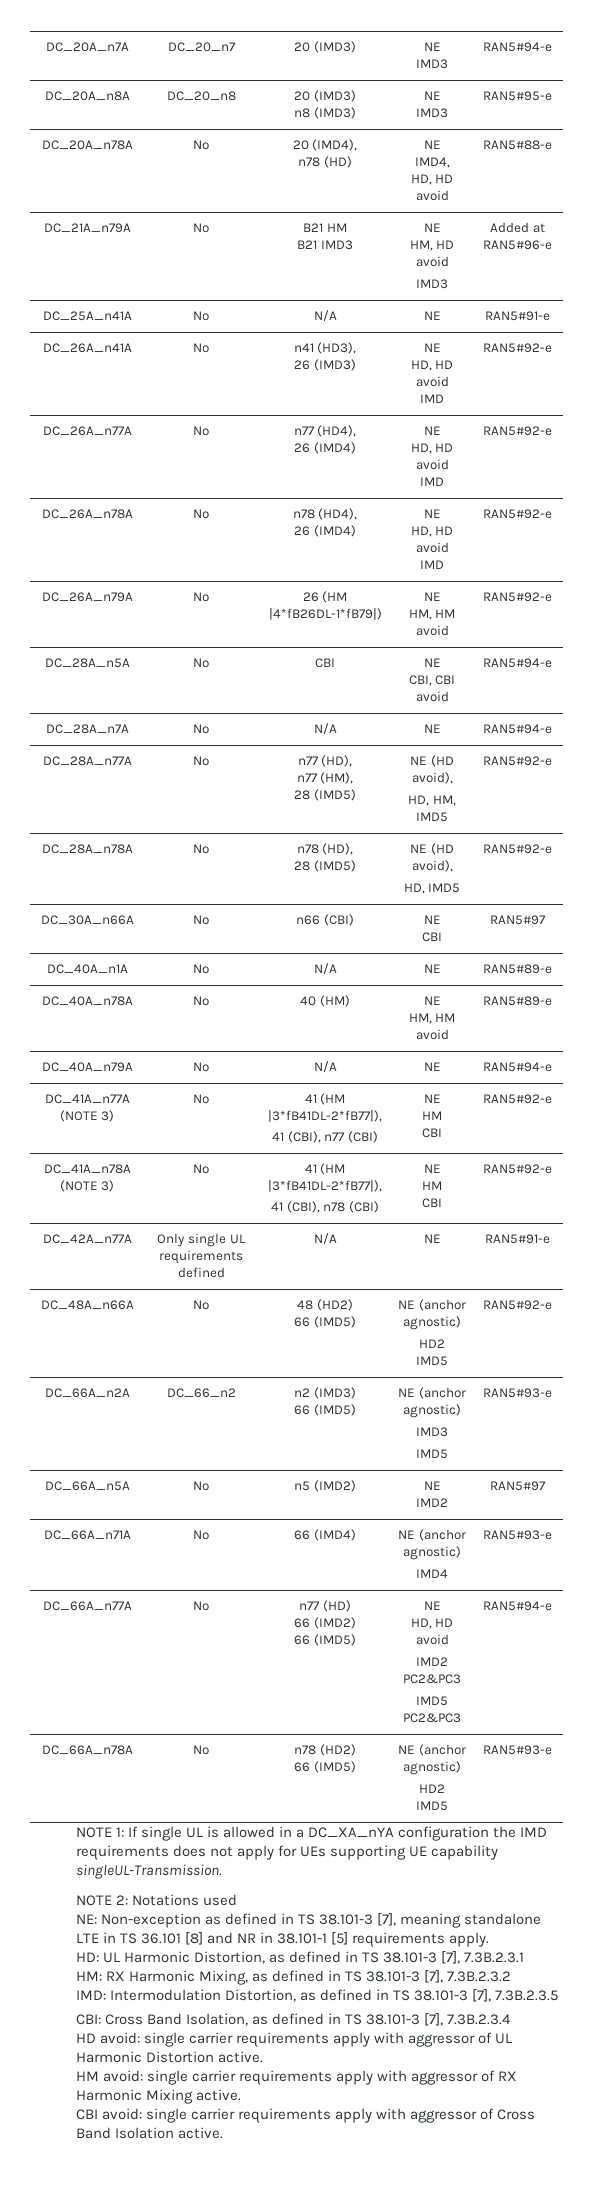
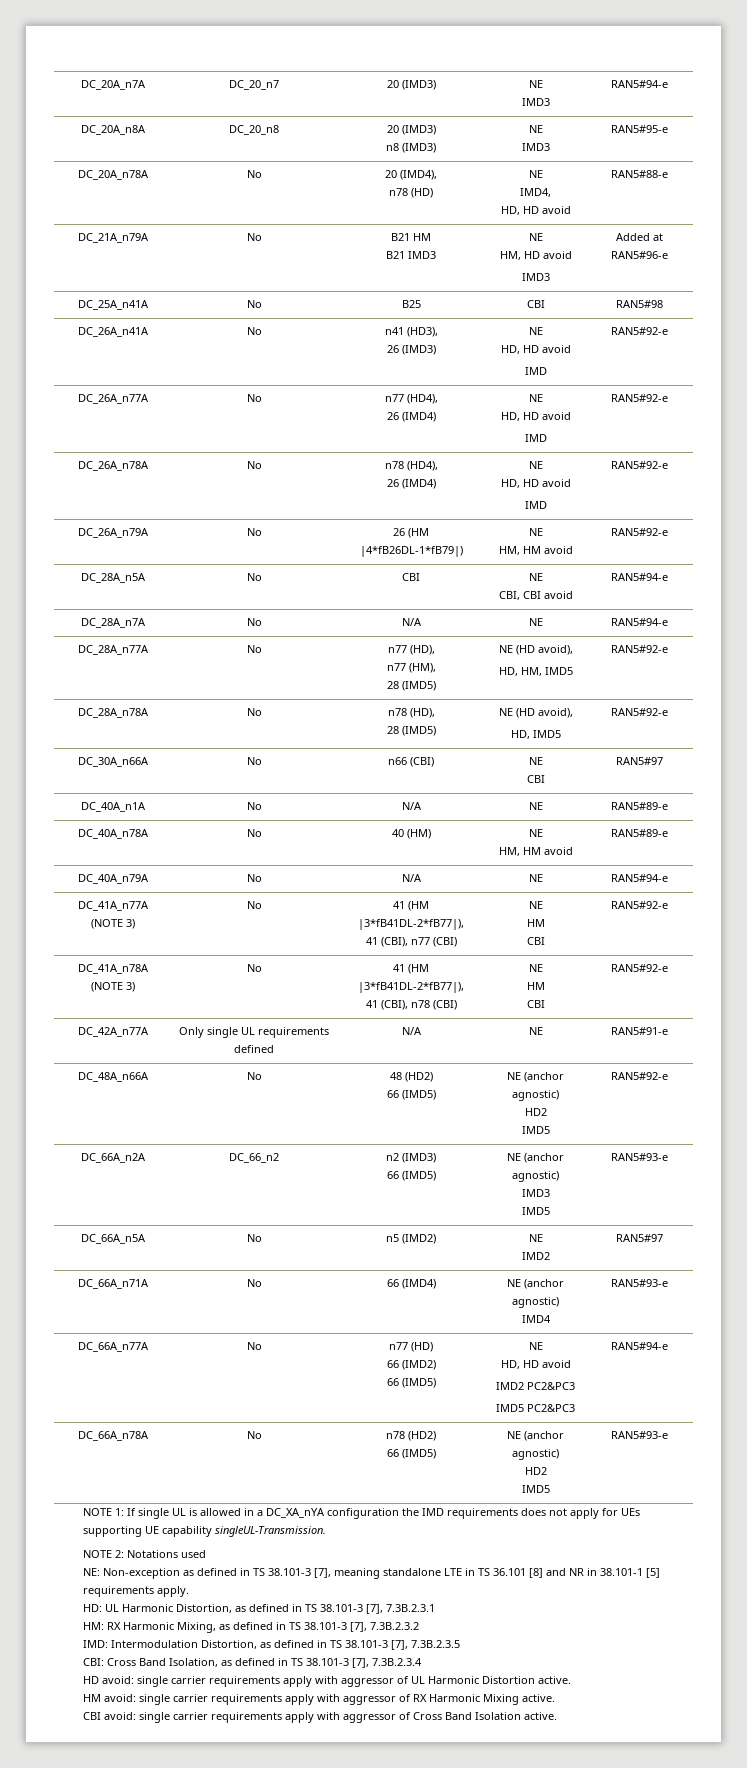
[313,310,337,321] [423,311,441,320] [485,311,550,321] N/A | NE | RAN5#91-e -> [401,300,421,308] [526,300,545,308] [616,300,663,308] B25 | CBI | RAN5#98

